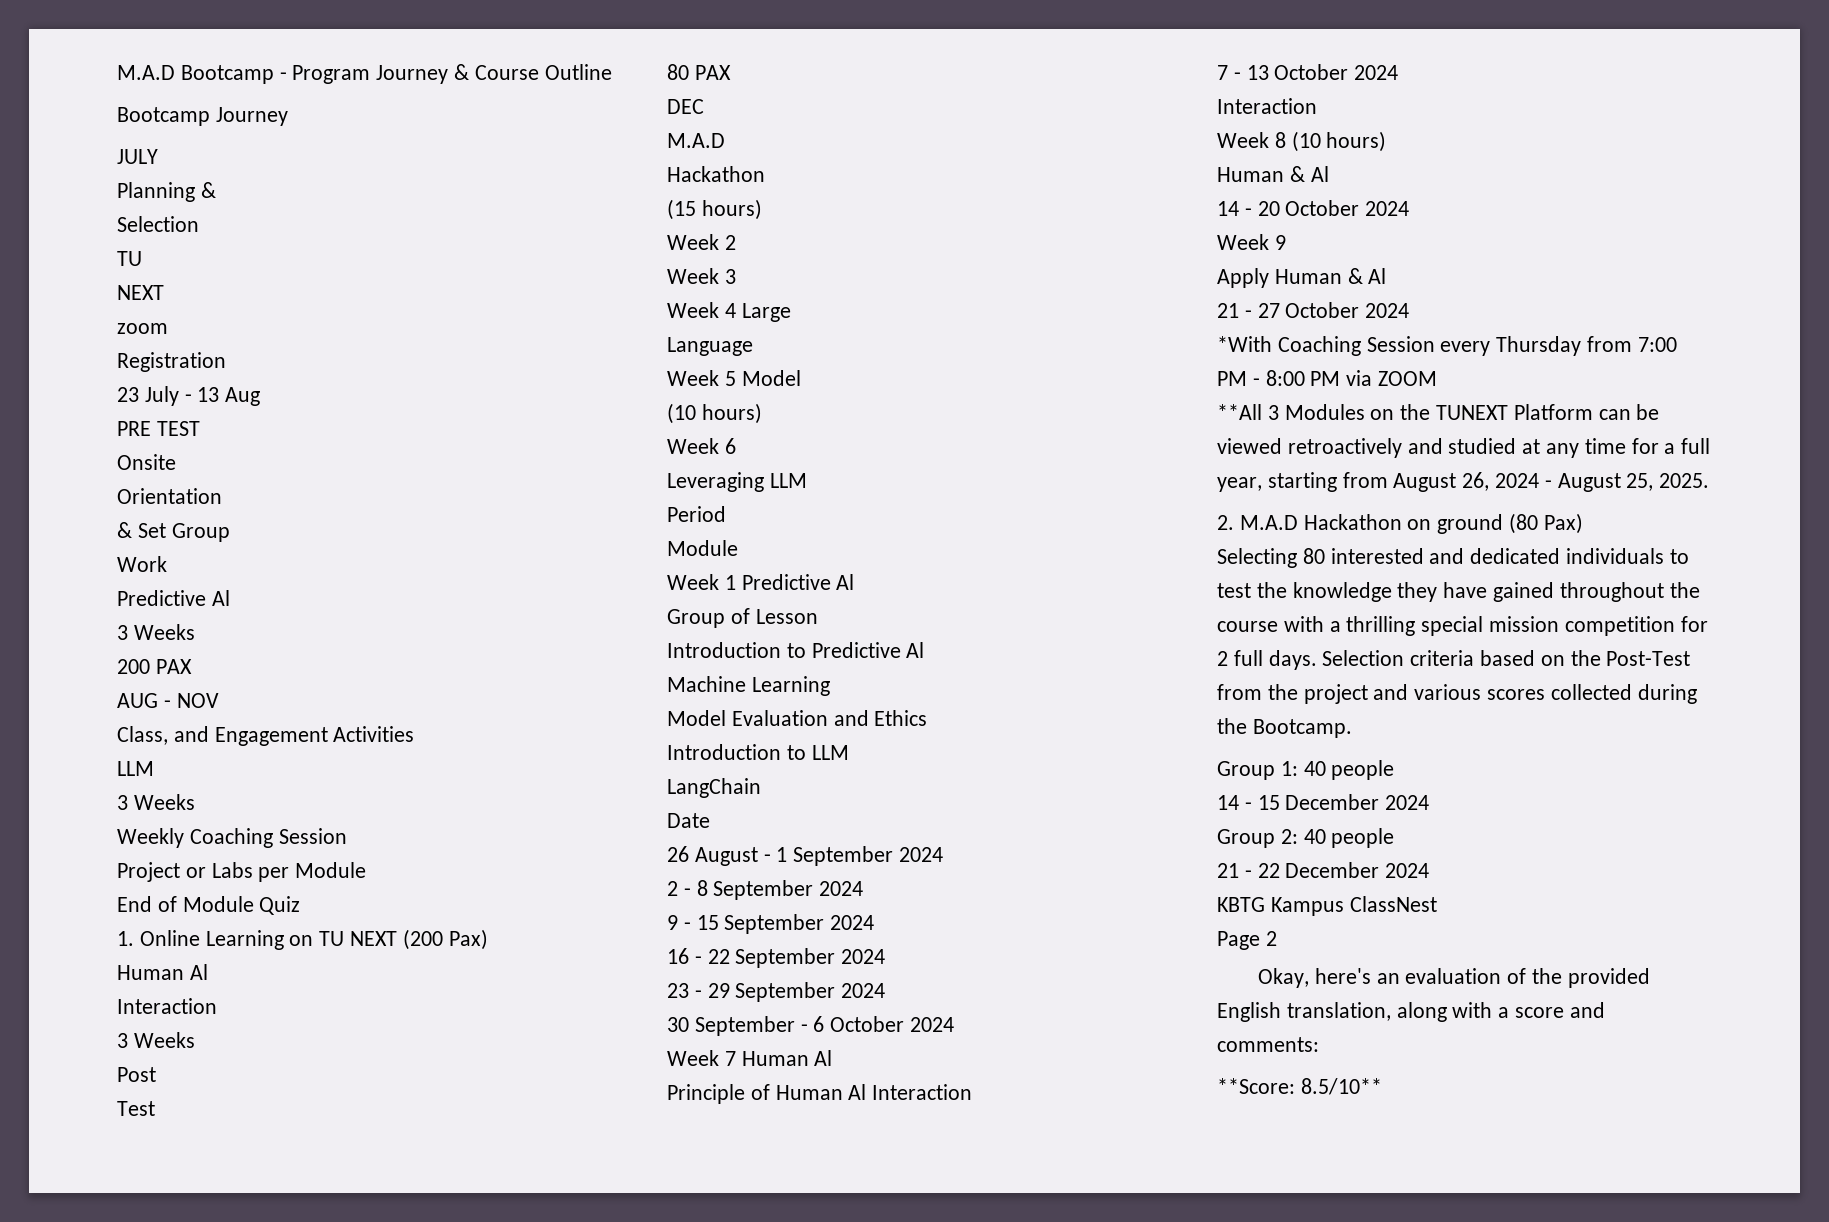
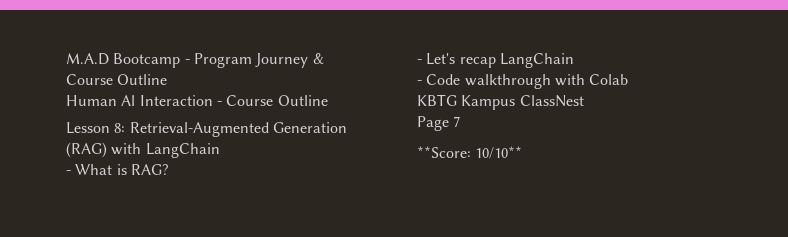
[117,107,288,126] [117,149,158,164] [117,182,216,202] [117,216,199,232] [117,251,142,266] [117,285,164,300] [117,323,168,334] [117,352,226,372] [117,386,261,406] [117,421,200,436] [117,454,176,470] [117,488,222,504] [117,522,230,542] [117,556,167,572] [117,590,230,606] [117,624,195,640] [117,659,192,674] [117,693,219,708] [117,726,415,746] [117,761,154,776] [117,794,195,810] [117,828,347,848] [117,862,367,882] [117,896,301,915] [117,929,488,950] [117,964,208,980] [117,998,217,1014] [117,1032,195,1048] [117,1067,156,1082] [117,1101,155,1116] [667,64,731,80] [667,99,704,114] [667,133,725,148] [667,166,765,182] [667,199,762,220] [667,234,736,250] [667,268,736,284] [667,302,791,322] [667,337,753,356] [667,370,801,386] [667,403,762,424] [667,438,736,454] [667,472,807,492] [667,506,726,522] [667,540,738,556] [667,574,855,590] [667,608,818,628] [667,642,925,658] [667,676,830,696] [667,710,928,726] [667,744,849,760] [667,778,761,798] [667,813,710,828] [667,846,944,866] [667,880,864,900] [667,914,875,934] [667,948,886,968] [667,982,886,1002] [667,1016,955,1036] [667,1050,833,1066] [667,1084,973,1104] [1217,64,1399,80] [1217,98,1317,114] [1217,131,1387,152] [1217,166,1329,182] [1217,200,1410,216] [1217,234,1286,250] [1217,268,1387,288] [1217,302,1410,318] [1217,336,1677,356] [1217,370,1438,386] [1217,404,1660,420] [1217,438,1711,458] [1217,472,1710,492] [1217,513,1583,534] [1217,548,1689,568] [1217,582,1700,602] [1217,616,1708,636] [1217,650,1691,670] [1217,684,1697,704] [1217,718,1352,738] [1217,760,1395,780] [1217,794,1430,810] [1217,828,1395,848] [1217,862,1430,878] [1217,896,1437,916] [1217,931,1277,950] [1258,968,1650,988] [1217,1002,1605,1022] [1217,1037,1319,1052] Bootcamp Journey // JULY // Planning & // Selection // TU // NEXT // zoom // Registration // 23 July - 13 Aug // PRE TEST // Onsite // Orientation // & Set Group // Work // Predictive Al // 3 Weeks // 200 PAX // AUG - NOV // Class, and Engagement Activities // LLM // 3 Weeks // Weekly Coaching Session // Project or Labs per Module // End of Module Quiz // 1. Online Learning on TU NEXT (200 Pax) // Human Al // Interaction // 3 Weeks // Post // Test // 80 PAX // DEC // M.A.D // Hackathon // (15 hours) // Week 2 // Week 3 // Week 4 Large // Language // Week 5 Model // (10 hours) // Week 6 // Leveraging LLM // Period // Module // Week 1 Predictive Al // Group of Lesson // Introduction to Predictive Al // Machine Learning // Model Evaluation and Ethics // Introduction to LLM // LangChain // Date // 26 August - 1 September 2024 // 2 - 8 September 2024 // 9 - 15 September 2024 // 16 - 22 September 2024 // 23 - 29 September 2024 // 30 September - 6 October 2024 // Week 7 Human Al // Principle of Human Al Interaction // 7 - 13 October 2024 // Interaction // Week 8 (10 hours) // Human & Al // 14 - 20 October 2024 // Week 9 // Apply Human & Al // 21 - 27 October 2024 // *With Coaching Session every Thursday from 7:00 PM - 8:00 PM via ZOOM // **All 3 Modules on the TUNEXT Platform can be viewed retroactively and studied at any time for a full year, starting from August 26, 2024 - August 25, 2025. // 2. M.A.D Hackathon on ground (80 Pax) // Selecting 80 interested and dedicated individuals to test the knowledge they have gained throughout the course with a thrilling special mission competition for 2 full days. Selection criteria based on the Post-Test from the project and various scores collected during the Bootcamp. // Group 1: 40 people // 14 - 15 December 2024 // Group 2: 40 people // 21 - 22 December 2024 // KBTG Kampus ClassNest // Page 2 // Okay, here's an evaluation of the provided English translation, along with a score and comments: -> [66,95,328,106] [66,122,347,137] [66,142,220,158] [66,164,168,175] [417,53,574,68] [417,74,629,89] [417,94,584,110] [417,116,461,131] Human Al Interaction - Course Outline // Lesson 8: Retrieval-Augmented Generation (RAG) with LangChain // - What is RAG? // - Let's recap LangChain // - Code walkthrough with Colab // KBTG Kampus ClassNest // Page 7
[1300,1078,1382,1095] 8.5/10** -> [475,146,523,159] 10/10**

